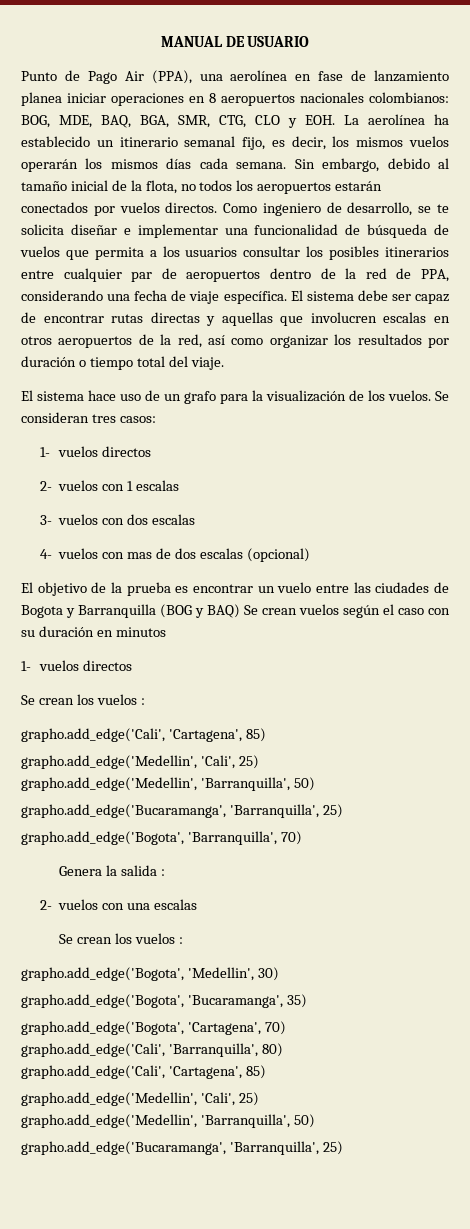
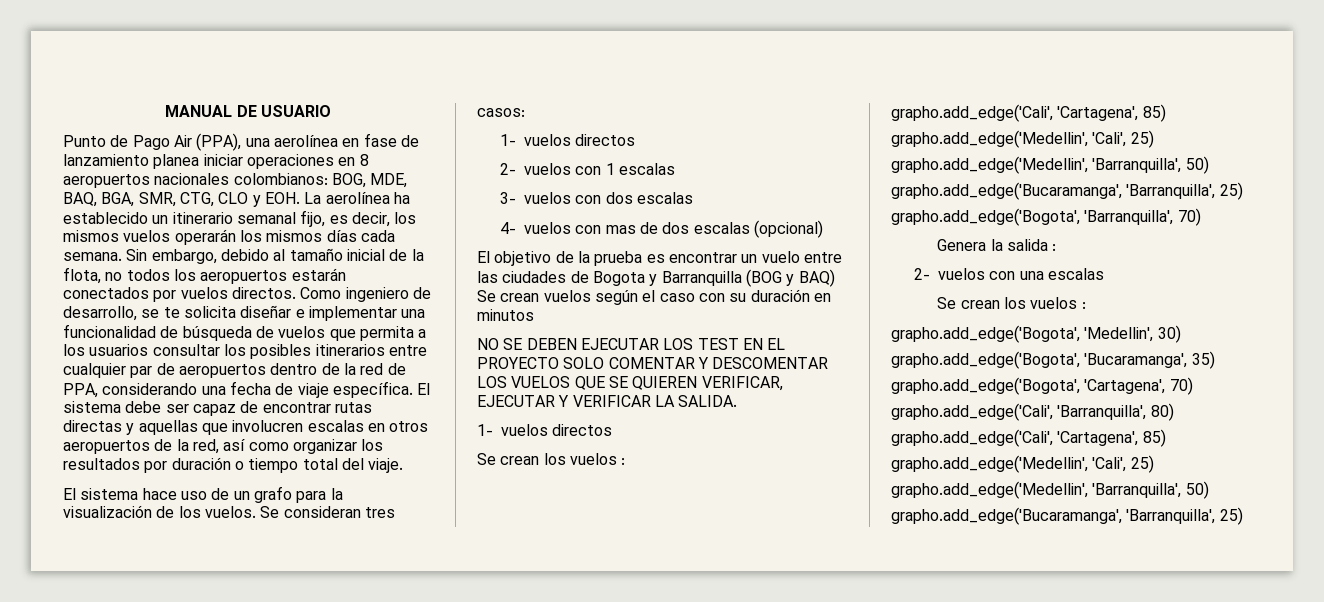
(166, 632) none -> [477,338,786,350] [477,357,829,369] [477,376,783,391] [477,395,738,407] // NO SE DEBEN EJECUTAR LOS TEST EN EL PROYECTO SOLO COMENTAR Y DESCOMENTAR LOS VUELOS QUE SE QUIEREN VERIFICAR, EJECUTAR Y VERIFICAR LA SALIDA.

